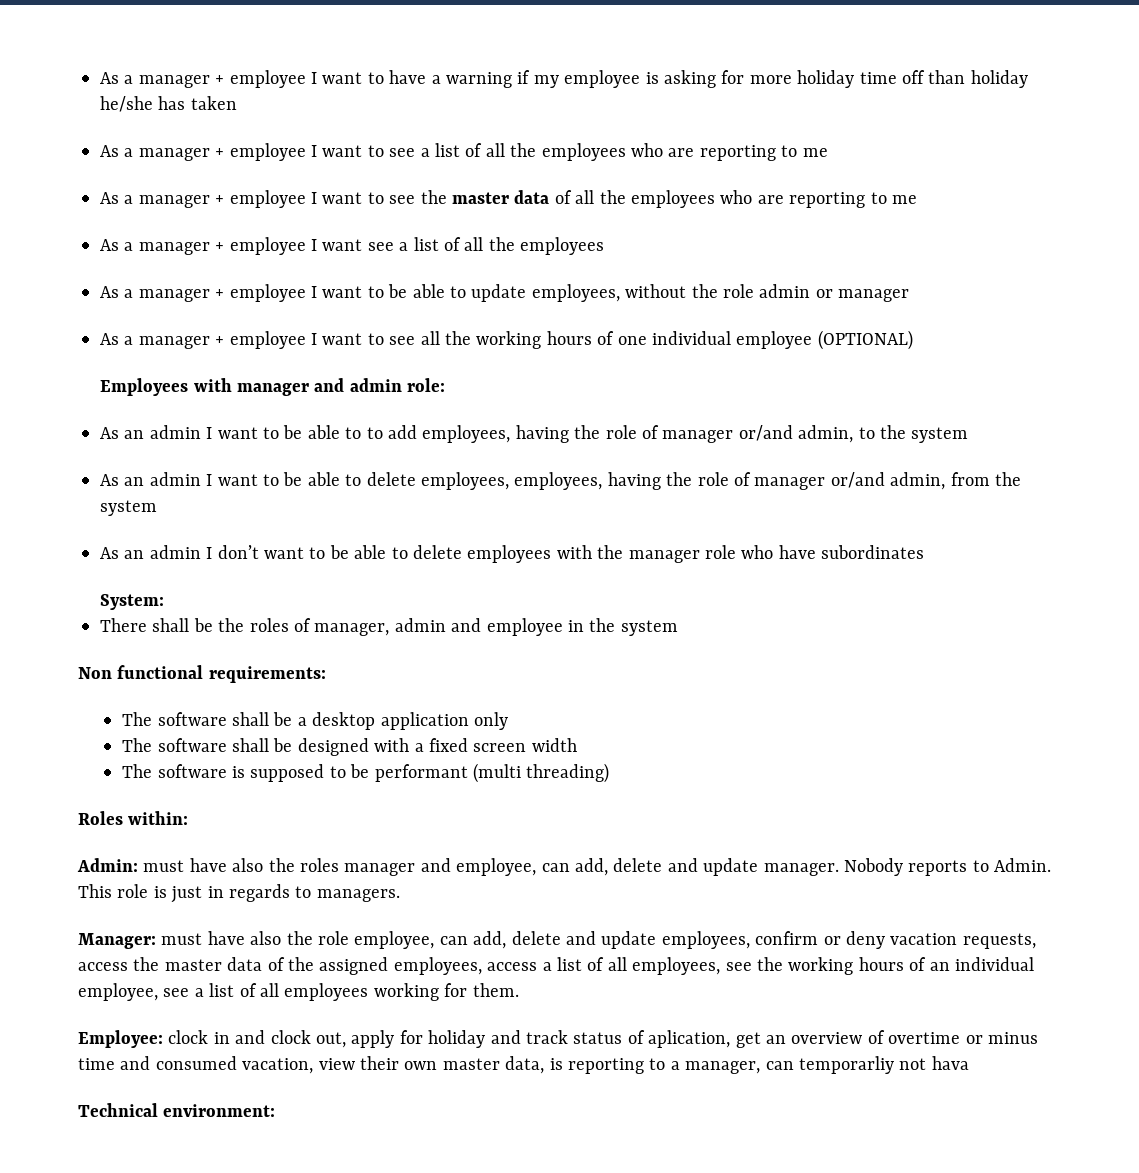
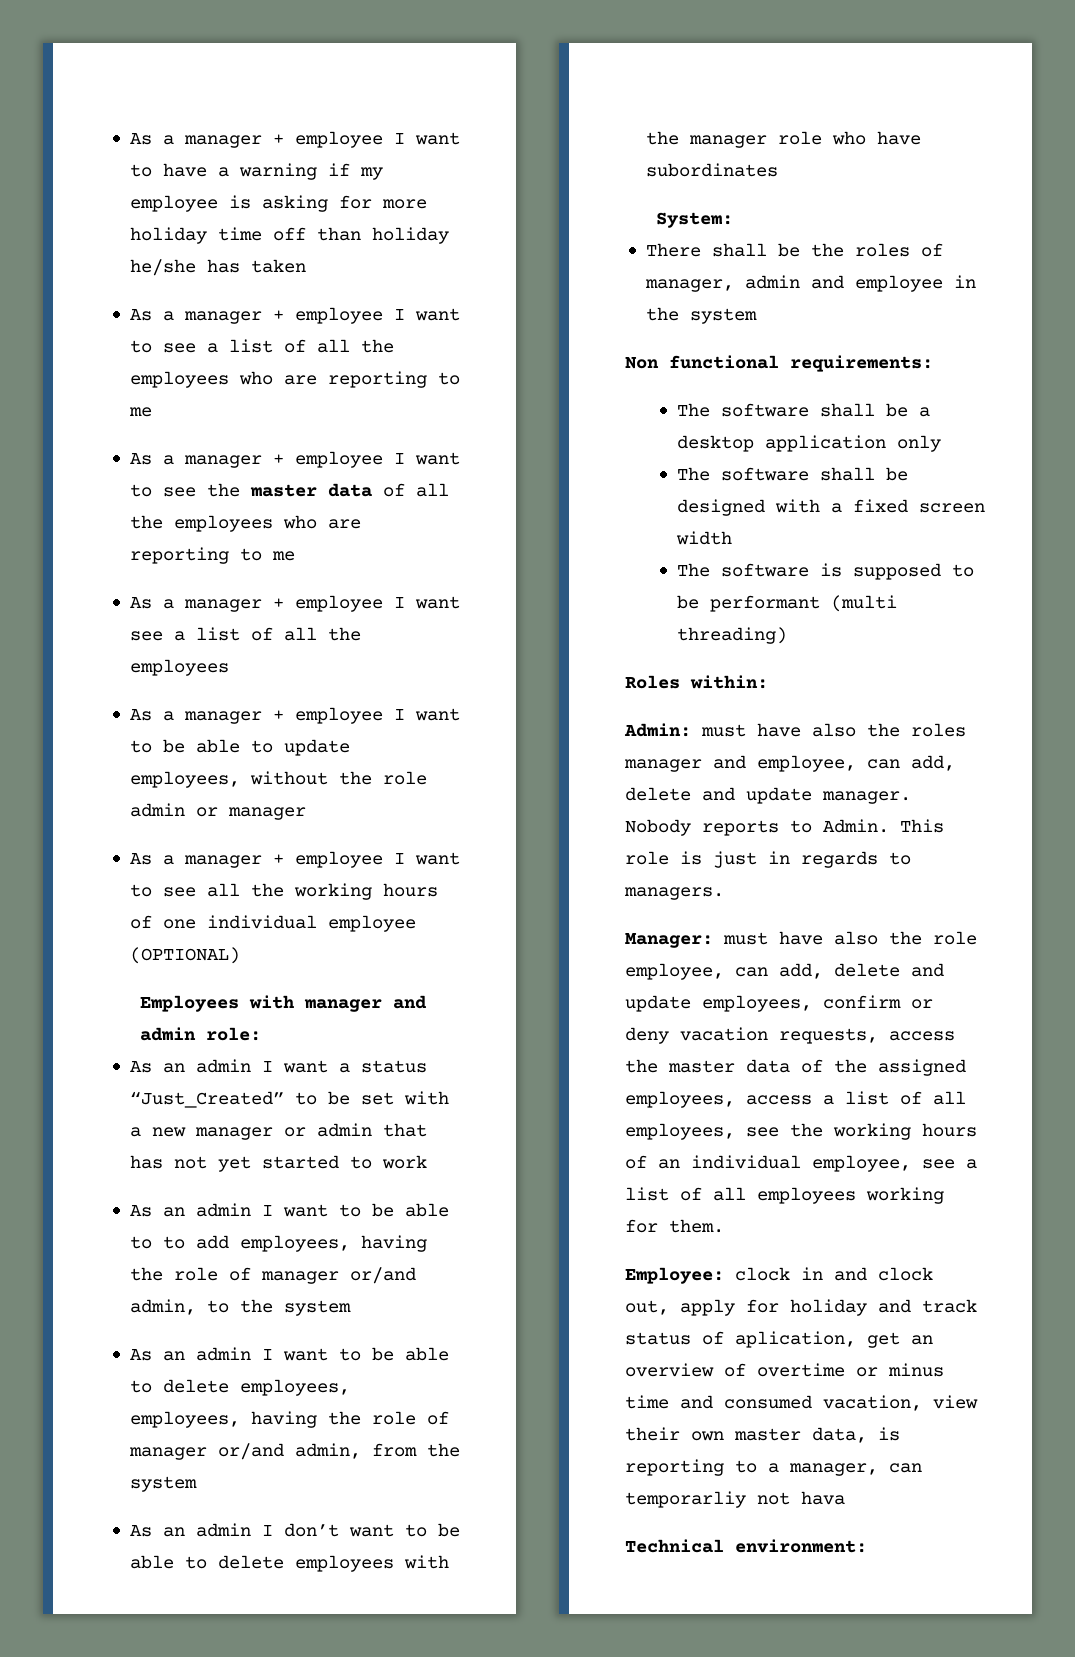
(446, 385) none -> [129,1059,427,1073] [129,1091,449,1108] [129,1123,427,1140] [129,1155,427,1172] // As an admin I want a status “Just_Created” to be set with a new manager or admin that has not yet started to work

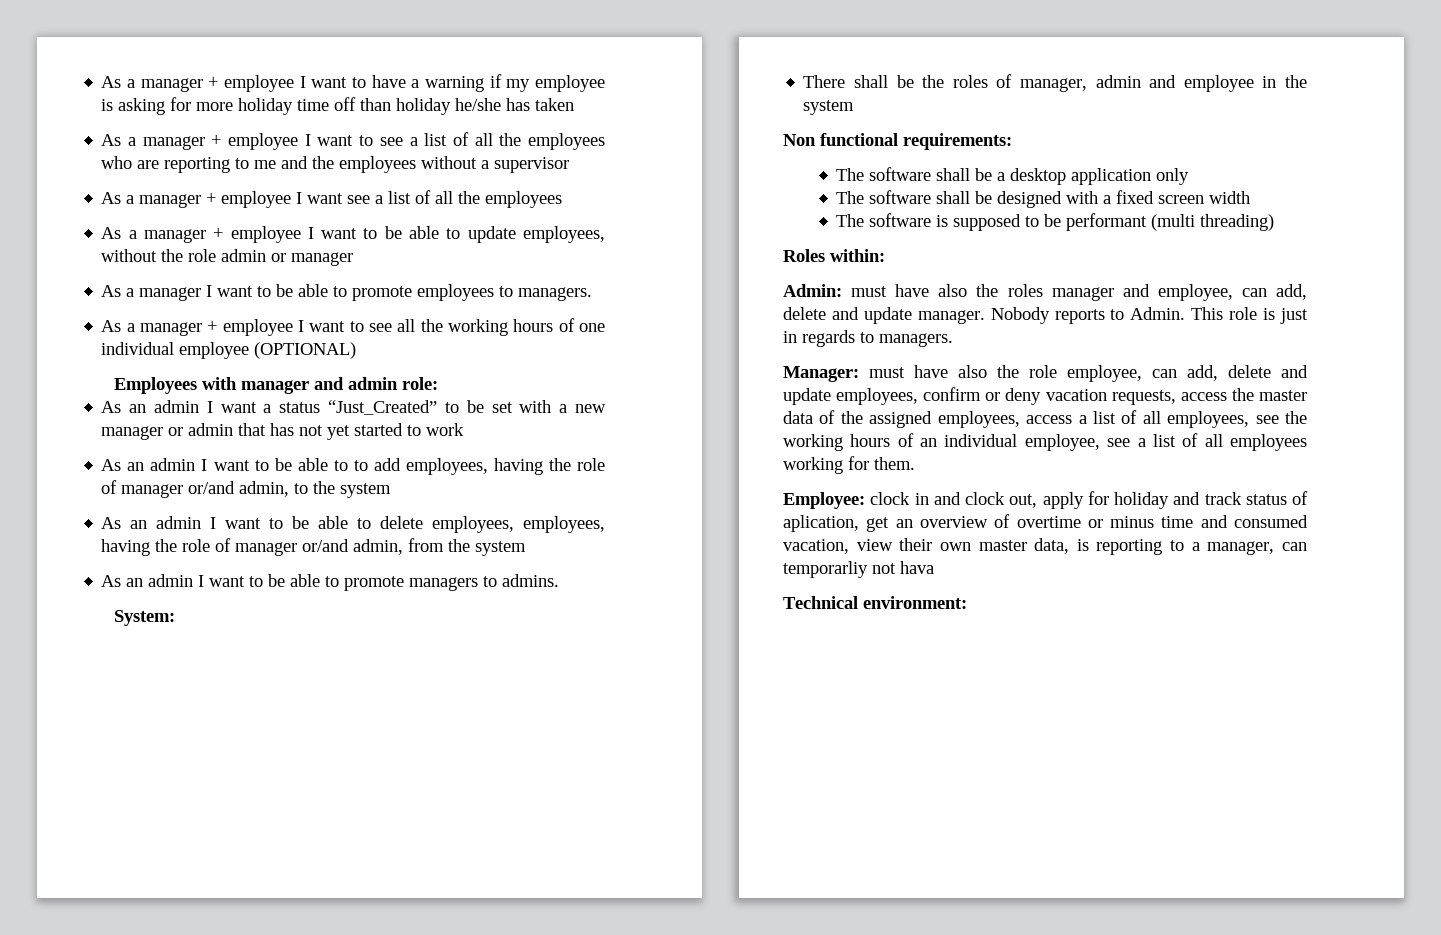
[129,451,460,468] [129,483,449,497] [129,515,361,532] [129,547,295,564] // As a manager + employee I want to see the master data of all the employees who are reporting to me -> [281,156,570,173] and the employees without a supervisor
(306, 813) none -> [101,284,593,301] // As a manager I want to be able to promote employees to managers.
[283,1523,460,1537] [129,1555,449,1572] [645,131,921,148] [645,163,778,177] don’t want to be able to delete employees with the manager role who have subordinates -> [209,574,560,591] want to be able to promote managers to admins.

